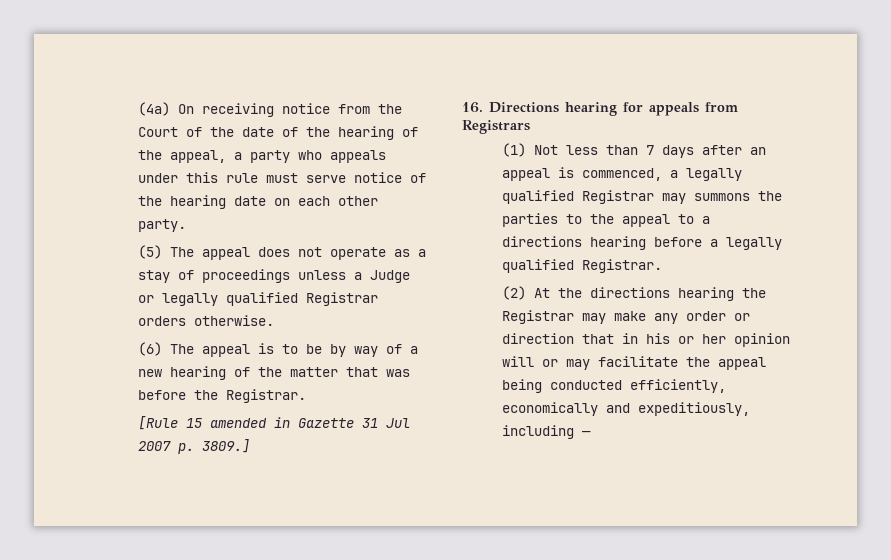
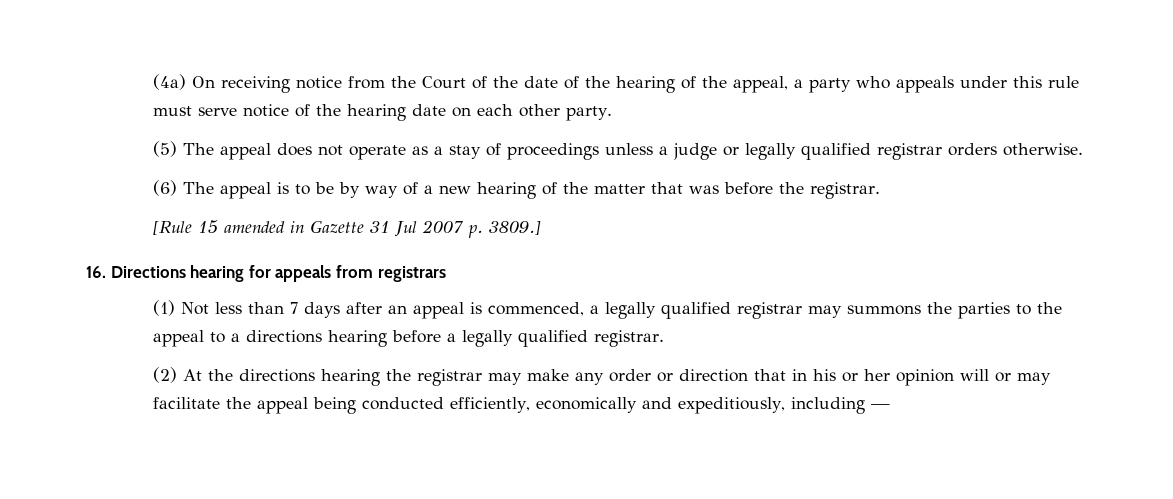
[369,270,410,283] Judge -> [673,143,718,160] judge
[305,292,378,306] Registrar -> [877,143,943,160] registrar
[225,389,306,403] Registrar. -> [810,182,881,199] registrar.
[462,120,530,134] Registrars -> [377,266,446,282] registrars
[581,190,654,204] Registrar -> [737,302,803,319] registrar
[581,259,662,273] Registrar. -> [594,330,665,347] registrar.
[501,310,574,324] Registrar -> [417,369,483,386] registrar

